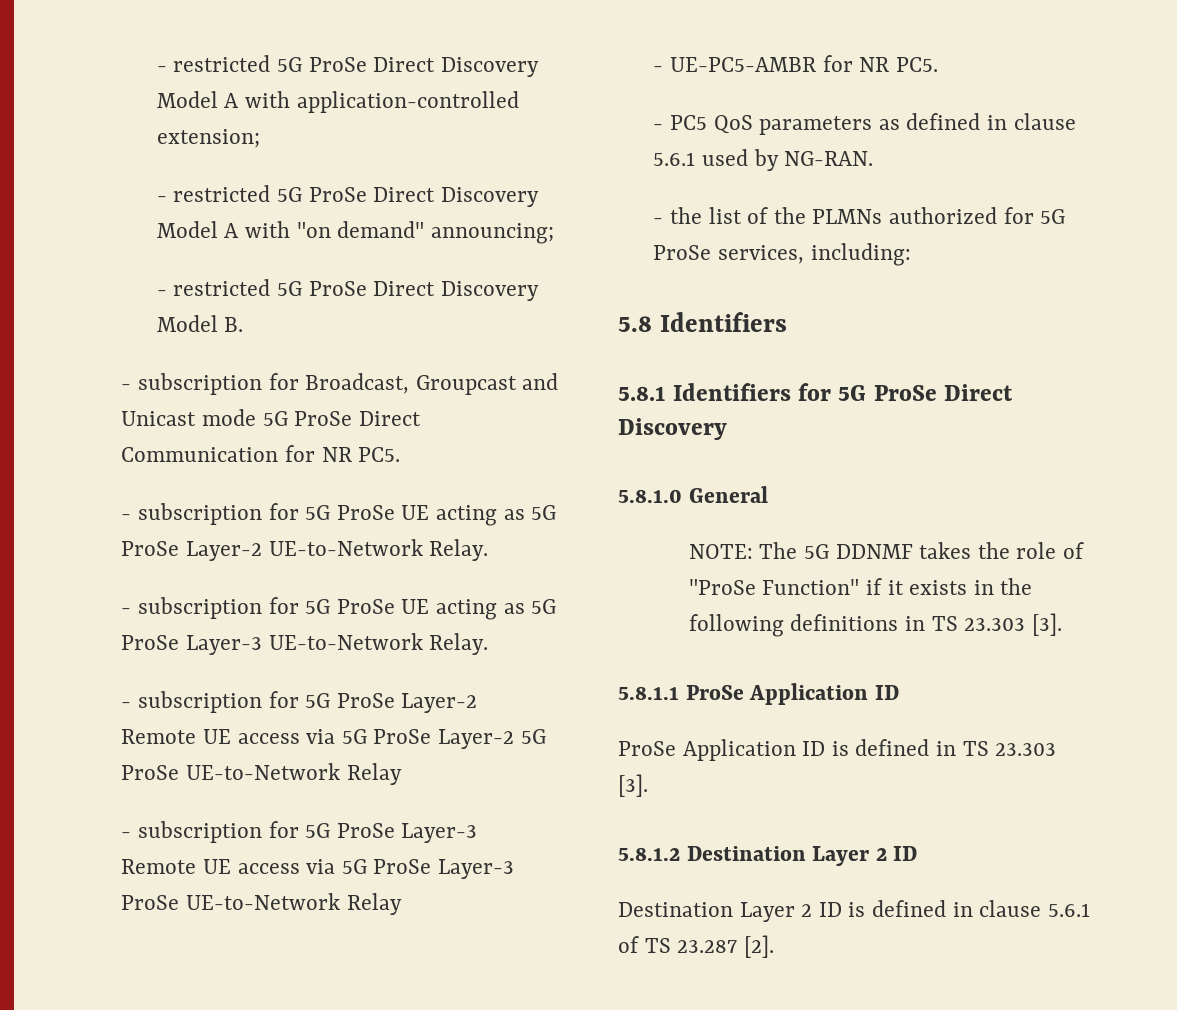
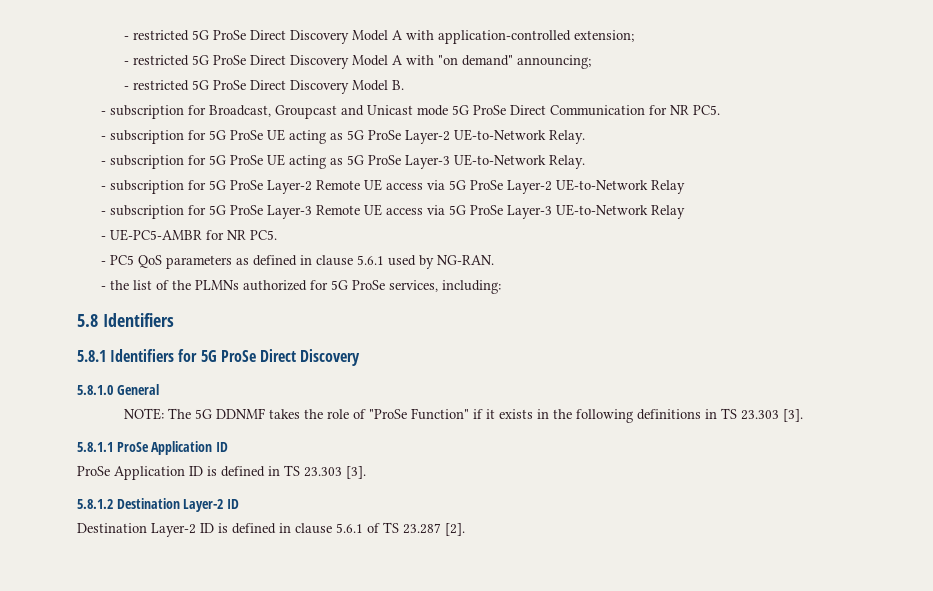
[520,729,546,744] [121,765,180,780] 5G ProSe -> (552, 187) none
[121,895,180,910] ProSe -> (552, 212) none
[812,846,887,866] Layer 2 -> [183,499,224,512] Layer-2
[739,902,813,922] Layer 2 -> [151,523,196,537] Layer-2

